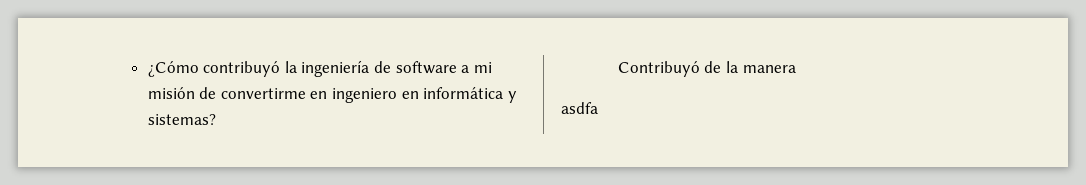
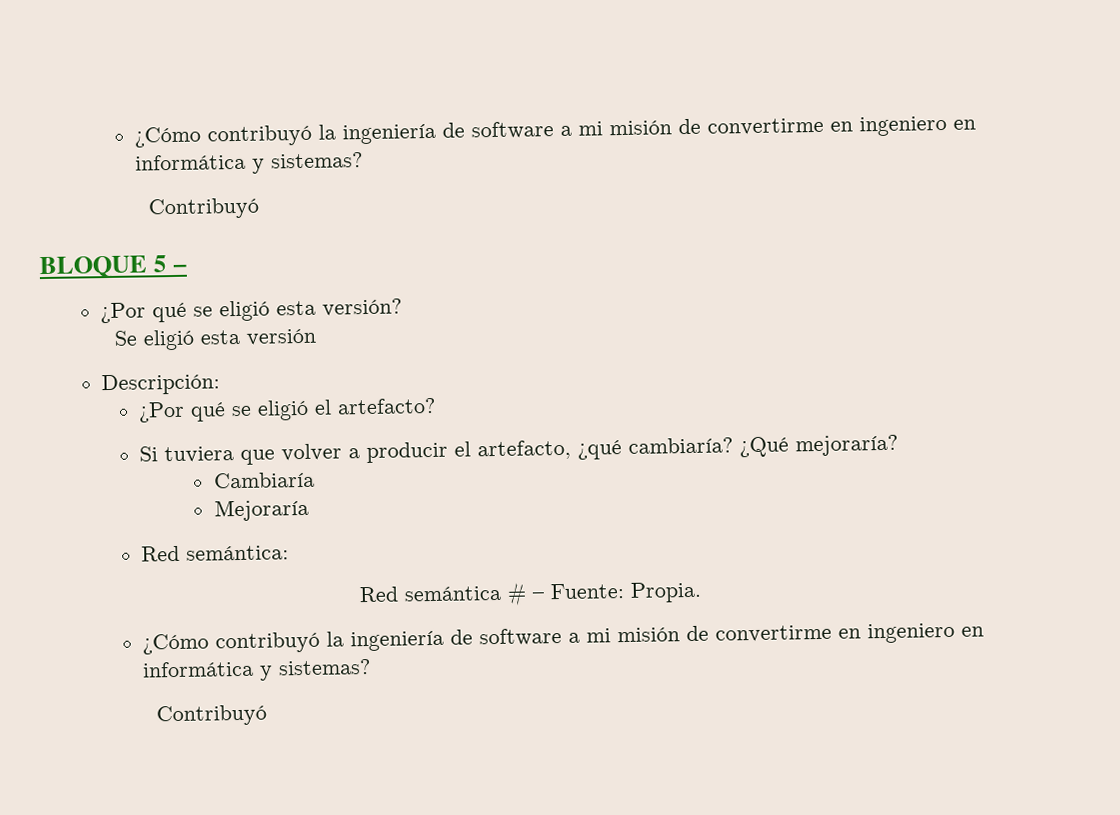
[704,61,796,73] [561,102,598,114] de la manera // asdfa -> [39,255,187,280] [100,298,403,324] [113,328,316,351] [101,373,221,396] [138,397,437,423] [139,434,899,465] [212,471,315,489] [213,498,309,522] [141,545,290,562] [358,581,702,606] [142,622,985,655] [142,658,372,681] [156,704,268,727] // BLOQUE 5 – // ¿Por qué se eligió esta versión? // Se eligió esta versión // Descripción: // ¿Por qué se eligió el artefacto? // Si tuviera que volver a producir el artefacto, ¿qué cambiaría? ¿Qué mejoraría? // Cambiaría // Mejoraría // Red semántica: // Red semántica # – Fuente: Propia. // ¿Cómo contribuyó la ingeniería de software a mi misión de convertirme en ingeniero en informática y sistemas? // Contribuyó

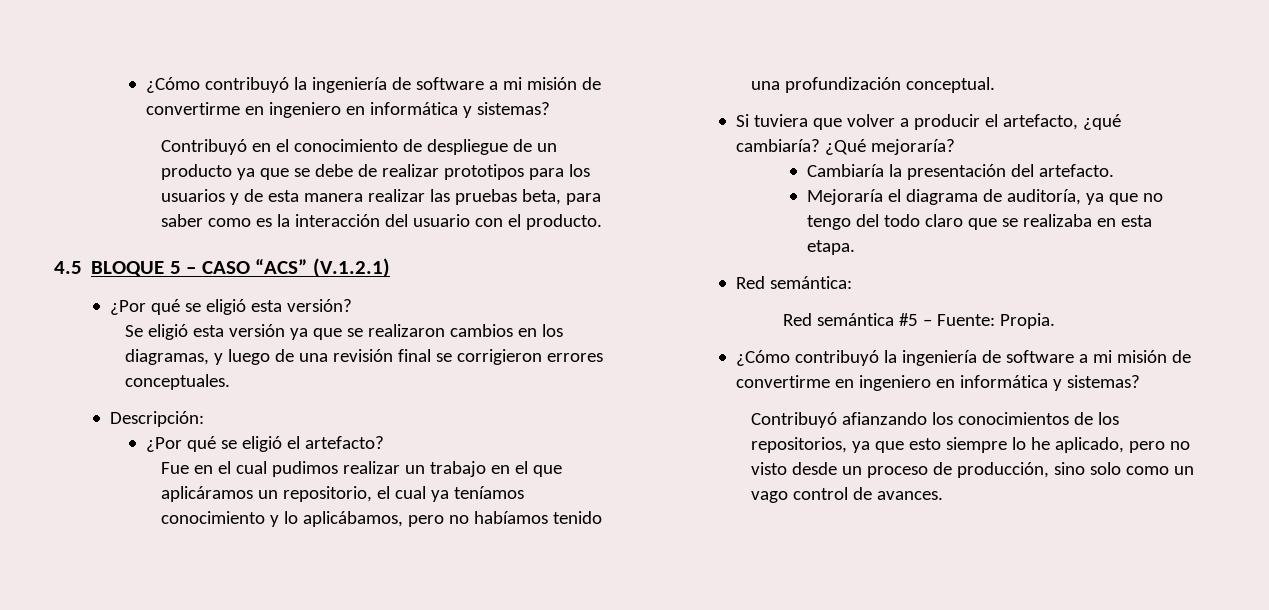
(261, 208) // -> [251,139,557,155] [160,164,590,180] [160,189,601,205] [160,214,602,230] [54,261,82,274] en el conocimiento de despliegue de un producto ya que se debe de realizar prototipos para los usuarios y de esta manera realizar las pruebas beta, para saber como es la interacción del usuario con el producto. // 4.5
(187, 268) none -> [201,258,390,278] CASO “ACS” (V.1.2.1)
(316, 337) none -> [290,324,564,340] [125,349,604,365] [125,374,231,390] ya que se realizaron cambios en los diagramas, y luego de una revisión final se corrigieron errores conceptuales.
(437, 406) none -> [160,461,562,477] [160,486,524,502] [160,511,602,527] [750,77,995,93] // Fue en el cual pudimos realizar un trabajo en el que aplicáramos un repositorio, el cual ya teníamos conocimiento y lo aplicábamos, pero no habíamos tenido una profundización conceptual.
[213,498,309,522] // Mejoraría -> [888,164,1114,180] [806,189,1163,205] [806,214,1152,230] [806,240,855,255] la presentación del artefacto. // Mejoraría el diagrama de auditoría, ya que no tengo del todo claro que se realizaba en esta etapa.
[506,582,527,606] # -> [899,313,919,326] #5
(268, 715) none -> [841,412,1119,425] [750,437,1190,453] [750,462,1194,478] [750,487,943,503] afianzando los conocimientos de los repositorios, ya que esto siempre lo he aplicado, pero no visto desde un proceso de producción, sino solo como un vago control de avances.

